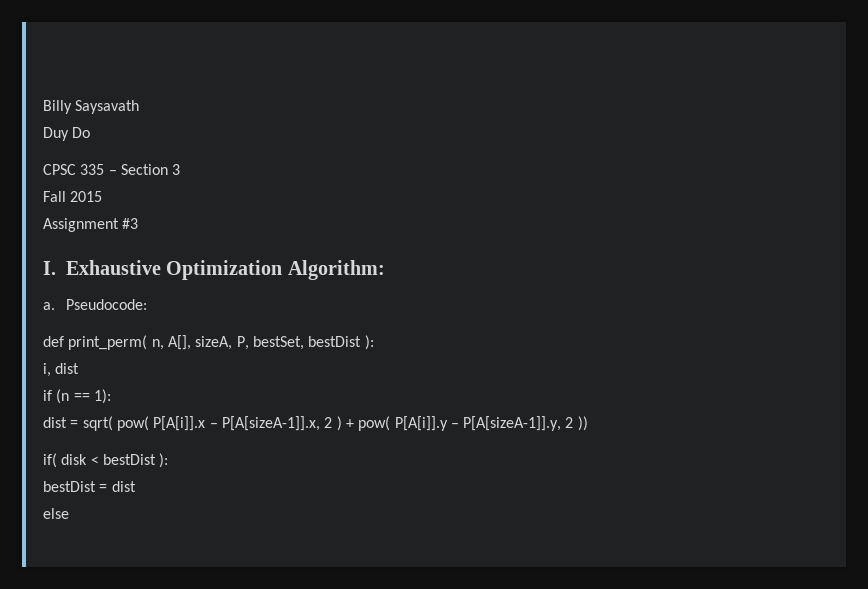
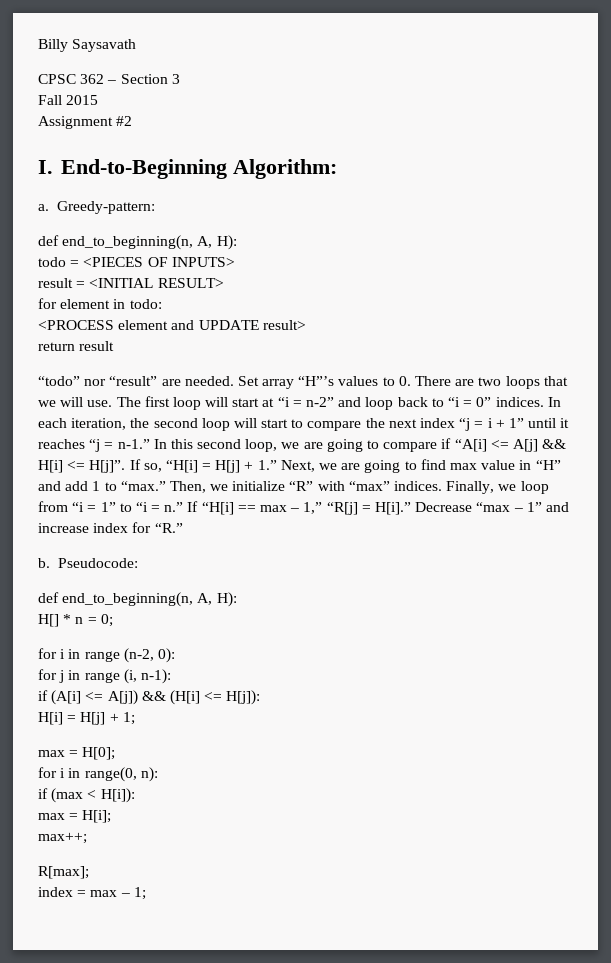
[43,127,91,141] // Duy Do -> (137, 45) none
[80,164,105,175] 335 -> [80,74,105,84] 362
[122,218,139,229] #3 -> [116,116,133,126] #2
[65,260,283,280] Exhaustive Optimization -> [60,159,227,179] End-to-Beginning
[65,299,147,310] [43,335,374,350] [43,363,80,377] [43,389,111,404] [43,416,588,431] [43,453,169,468] [43,481,136,492] [43,508,69,519] Pseudocode: // def print_perm( n, A[], sizeA, P, bestSet, bestDist ): // i, dist // if (n == 1): // dist = sqrt( pow( P[A[i]].x – P[A[sizeA-1]].x, 2 ) + pow( P[A[i]].y – P[A[sizeA-1]].y, 2 )) // if( disk < bestDist ): // bestDist = dist // else -> [56,201,155,214] [38,235,237,250] [38,257,235,267] [38,278,224,288] [38,298,162,309] [38,320,306,330] [38,341,115,351] [38,376,568,389] [38,396,561,410] [38,418,570,431] [38,438,567,452] [38,459,561,473] [38,481,549,494] [38,501,569,515] [38,522,183,533] [38,558,138,568] [38,592,237,607] [38,614,113,627] [38,648,175,663] [38,669,171,684] [38,690,261,705] [38,712,135,725] [38,747,116,760] [38,767,158,782] [38,788,135,803] [38,810,112,823] [38,832,87,844] [38,866,89,879] [38,887,146,900] Greedy-pattern: // def end_to_beginning(n, A, H): // todo = <PIECES OF INPUTS> // result = <INITIAL RESULT> // for element in todo: // <PROCESS element and UPDATE result> // return result // “todo” nor “result” are needed. Set array “H”’s values to 0. There are two loops that we will use. The first loop will start at “i = n-2” and loop back to “i = 0” indices. In each iteration, the second loop will start to compare the next index “j = i + 1” until it reaches “j = n-1.” In this second loop, we are going to compare if “A[i] <= A[j] && H[i] <= H[j]”. If so, “H[i] = H[j] + 1.” Next, we are going to find max value in “H” and add 1 to “max.” Then, we initialize “R” with “max” indices. Finally, we loop from “i = 1” to “i = n.” If “H[i] == max – 1,” “R[j] = H[i].” Decrease “max – 1” and increase index for “R.” // b. Pseudocode: // def end_to_beginning(n, A, H): // H[] * n = 0; // for i in range (n-2, 0): // for j in range (i, n-1): // if (A[i] <= A[j]) && (H[i] <= H[j]): // H[i] = H[j] + 1; // max = H[0]; // for i in range(0, n): // if (max < H[i]): // max = H[i]; // max++; // R[max]; // index = max – 1;

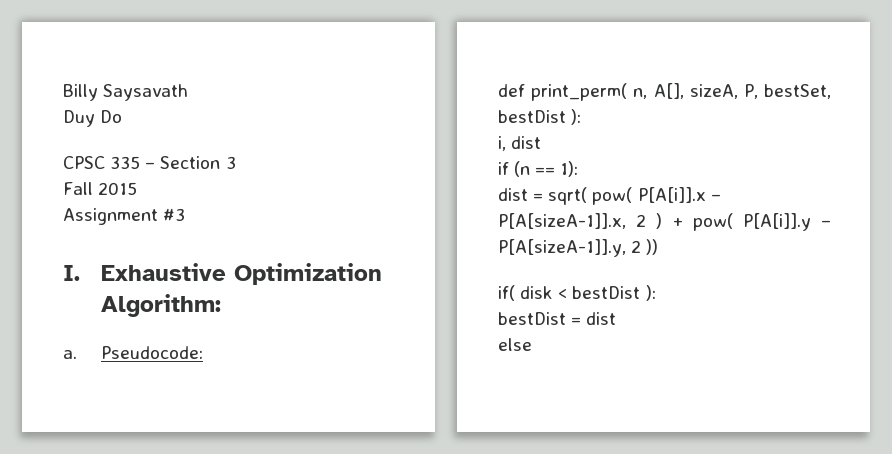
(137, 45) none -> [63,110,123,127] // Duy Do
[80,74,105,84] 362 -> [110,156,141,169] 335
[116,116,133,126] #2 -> [163,208,186,221] #3
[60,159,227,179] End-to-Beginning -> [100,263,382,285] Exhaustive Optimization
[56,201,155,214] [38,235,237,250] [38,257,235,267] [38,278,224,288] [38,298,162,309] [38,320,306,330] [38,341,115,351] [38,376,568,389] [38,396,561,410] [38,418,570,431] [38,438,567,452] [38,459,561,473] [38,481,549,494] [38,501,569,515] [38,522,183,533] [38,558,138,568] [38,592,237,607] [38,614,113,627] [38,648,175,663] [38,669,171,684] [38,690,261,705] [38,712,135,725] [38,747,116,760] [38,767,158,782] [38,788,135,803] [38,810,112,823] [38,832,87,844] [38,866,89,879] [38,887,146,900] Greedy-pattern: // def end_to_beginning(n, A, H): // todo = <PIECES OF INPUTS> // result = <INITIAL RESULT> // for element in todo: // <PROCESS element and UPDATE result> // return result // “todo” nor “result” are needed. Set array “H”’s values to 0. There are two loops that we will use. The first loop will start at “i = n-2” and loop back to “i = 0” indices. In each iteration, the second loop will start to compare the next index “j = i + 1” until it reaches “j = n-1.” In this second loop, we are going to compare if “A[i] <= A[j] && H[i] <= H[j]”. If so, “H[i] = H[j] + 1.” Next, we are going to find max value in “H” and add 1 to “max.” Then, we initialize “R” with “max” indices. Finally, we loop from “i = 1” to “i = n.” If “H[i] == max – 1,” “R[j] = H[i].” Decrease “max – 1” and increase index for “R.” // b. Pseudocode: // def end_to_beginning(n, A, H): // H[] * n = 0; // for i in range (n-2, 0): // for j in range (i, n-1): // if (A[i] <= A[j]) && (H[i] <= H[j]): // H[i] = H[j] + 1; // max = H[0]; // for i in range(0, n): // if (max < H[i]): // max = H[i]; // max++; // R[max]; // index = max – 1; -> [100,346,203,359] [498,83,832,101] [498,109,582,125] [498,136,542,151] [498,161,579,177] [498,187,721,205] [498,213,832,231] [498,239,659,257] [498,285,656,301] [498,312,617,325] [498,338,532,351] Pseudocode: // def print_perm( n, A[], sizeA, P, bestSet, bestDist ): // i, dist // if (n == 1): // dist = sqrt( pow( P[A[i]].x – P[A[sizeA-1]].x, 2 ) + pow( P[A[i]].y – P[A[sizeA-1]].y, 2 )) // if( disk < bestDist ): // bestDist = dist // else

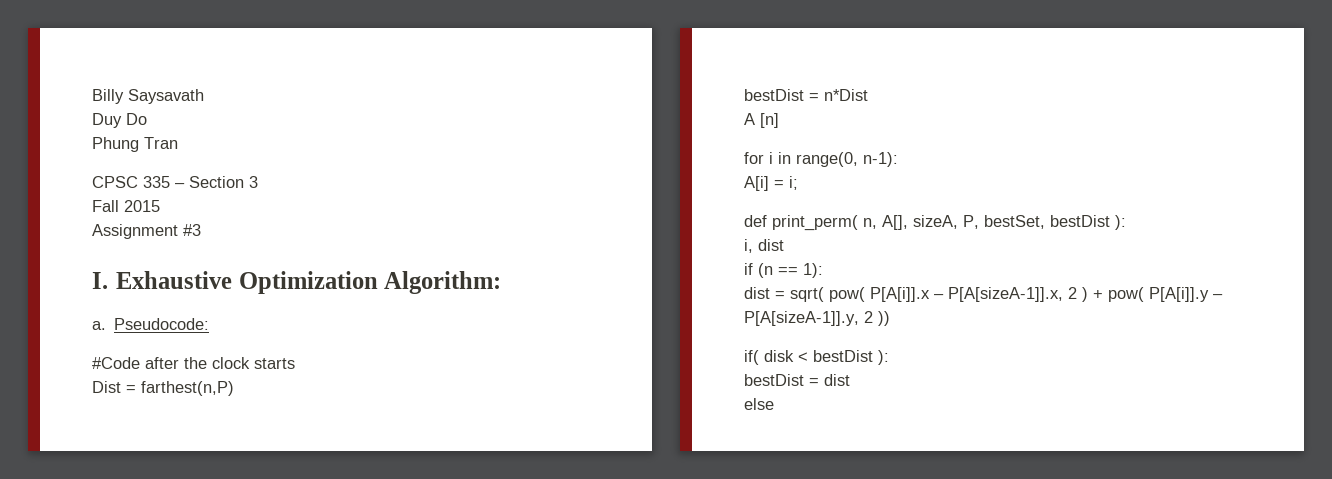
(123, 116) none -> [92,137,178,152] // Phung Tran
(203, 352) none -> [92,357,295,369] [92,381,234,396] [744,89,868,101] [744,113,779,128] [744,152,898,167] [744,176,798,191] // #Code after the clock starts // Dist = farthest(n,P) // bestDist = n*Dist // A [n] // for i in range(0, n-1): // A[i] = i;

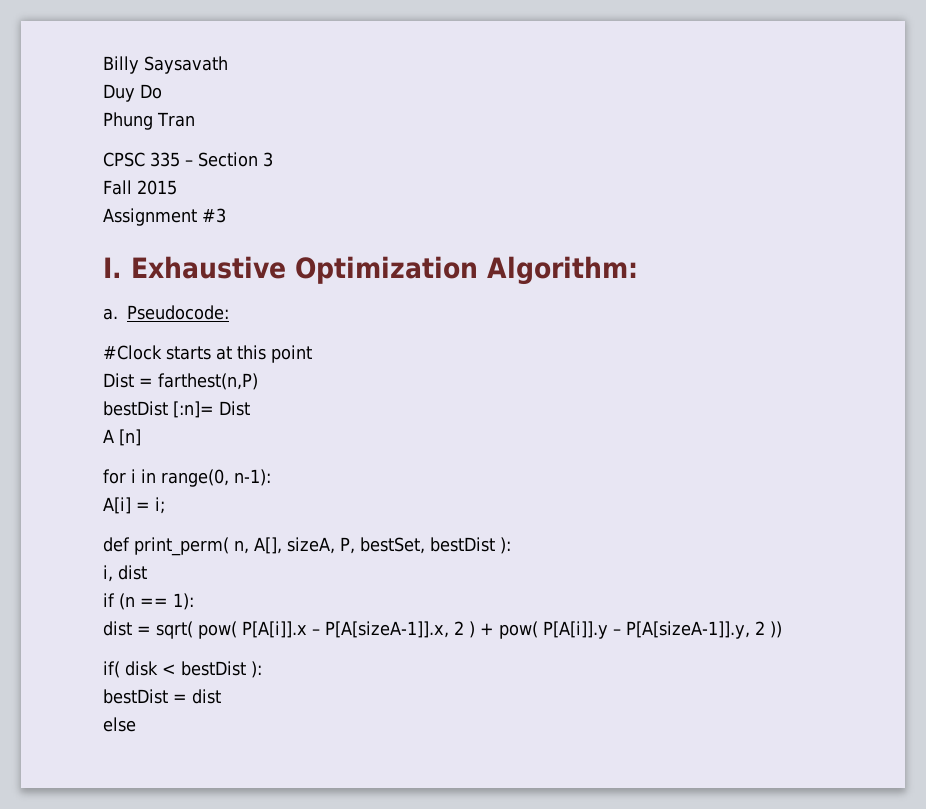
[92,357,295,369] #Code after the clock starts -> [103,345,312,363] #Clock starts at this point
[809,89,868,101] = n*Dist -> [173,401,250,418] [:n]= Dist

